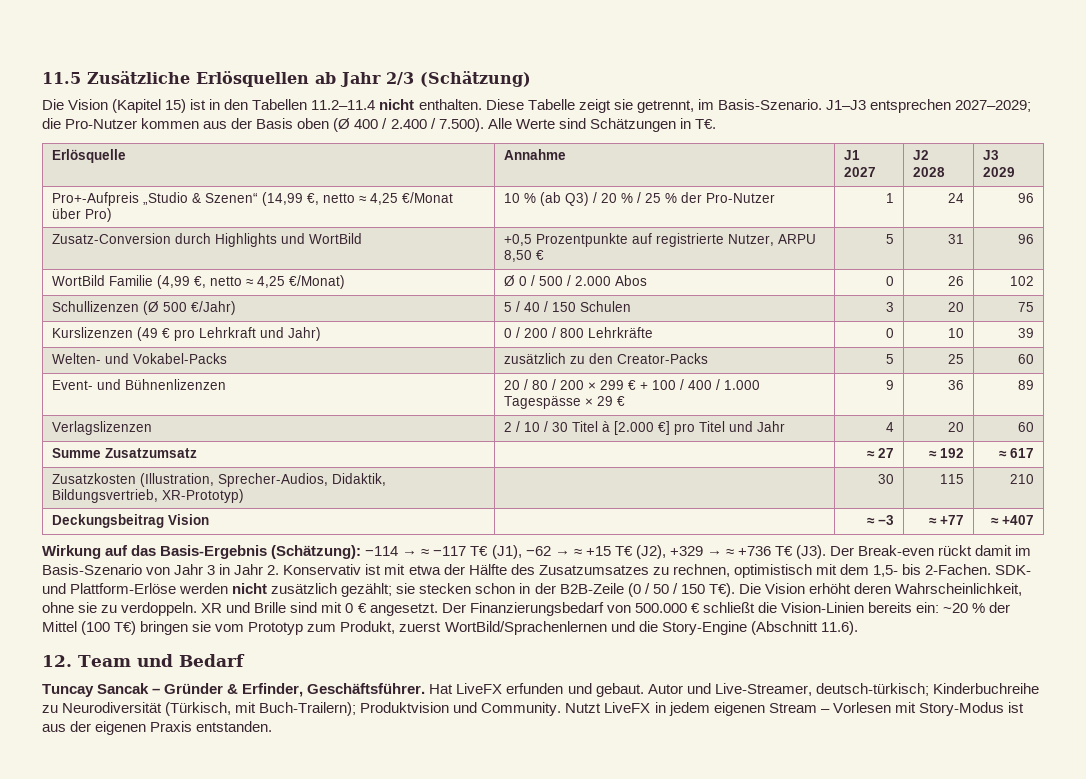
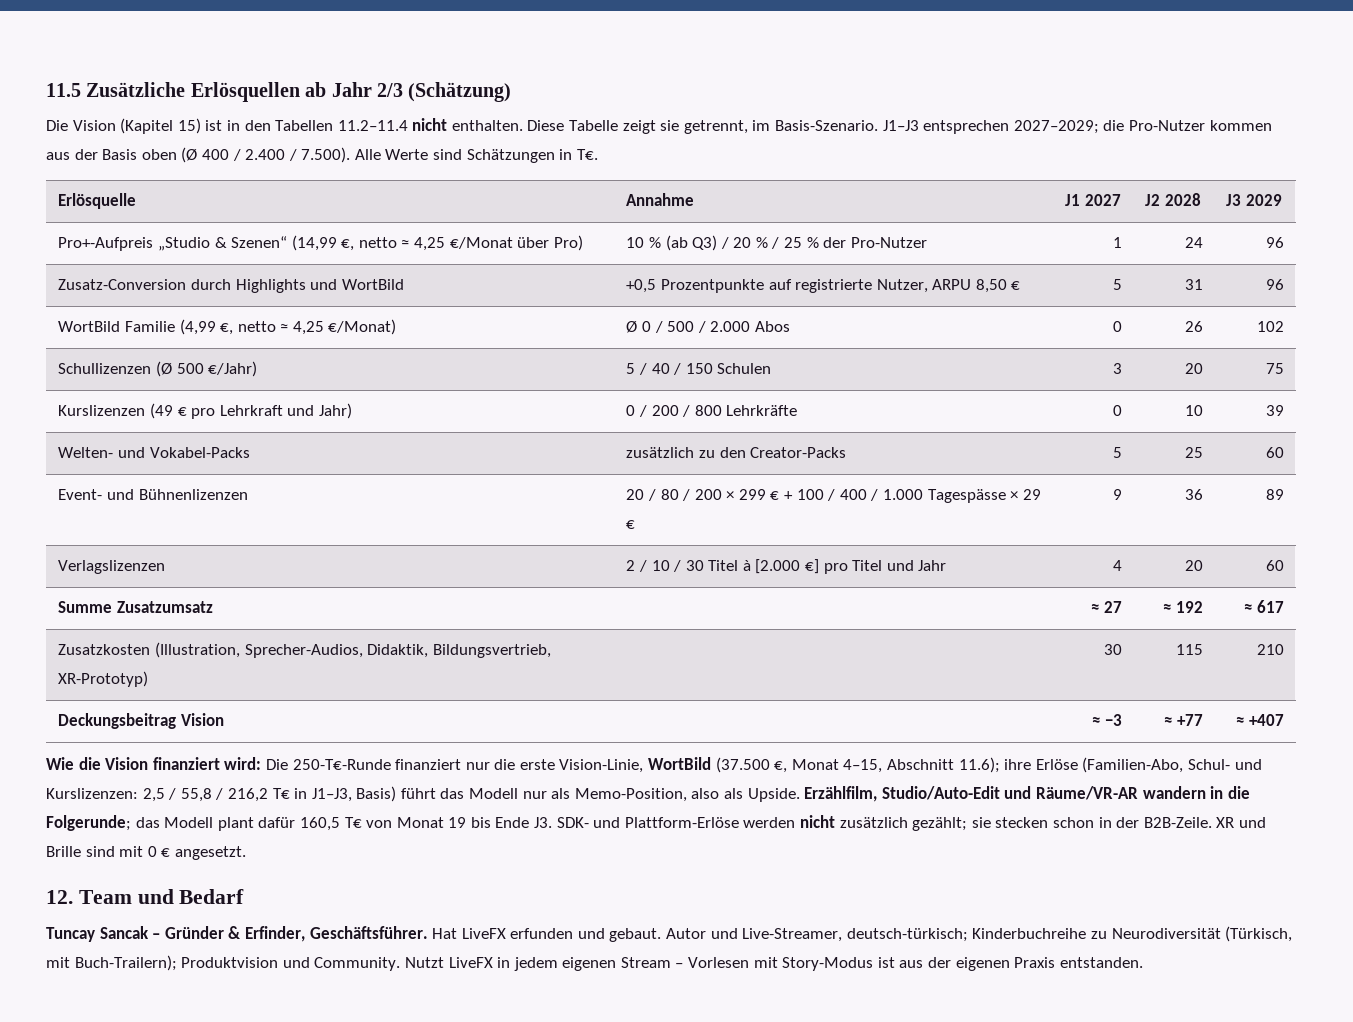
[42,545,1032,559] [42,564,992,578] Wirkung auf das Basis-Ergebnis (Schätzung): −114 → ≈ −117 T€ (J1), −62 → ≈ +15 T€ (J2), +329 → ≈ +736 T€ (J3). Der Break-even rückt damit im Basis-Szenario von Jahr 3 in Jahr 2. Konservativ ist mit etwa der Hälfte des Zusatzumsatzes zu rechnen, optimistisch mit dem 1,5- bis 2-Fachen. -> [46,757,1262,773] [46,786,1250,802] [46,815,553,831] Wie die Vision finanziert wird: Die 250-T€-Runde finanziert nur die erste Vision-Linie, WortBild (37.500 €, Monat 4–15, Abschnitt 11.6); ihre Erlöse (Familien-Abo, Schul- und Kurslizenzen: 2,5 / 55,8 / 216,2 T€ in J1–J3, Basis) führt das Modell nur als Memo-Position, also als Upside. Erzählfilm, Studio/Auto-Edit und Räume/VR-AR wandern in die Folgerunde; das Modell plant dafür 160,5 T€ von Monat 19 bis Ende J3.
[559,583,1023,597] [42,602,198,616] B2B-Zeile (0 / 50 / 150 T€). Die Vision erhöht deren Wahrscheinlichkeit, ohne sie zu verdoppeln. -> [1143,817,1212,828] B2B-Zeile.
[441,602,1011,616] [42,621,858,635] Der Finanzierungsbedarf von 500.000 € schließt die Vision-Linien bereits ein: ~20 % der Mittel (100 T€) bringen sie vom Prototyp zum Produkt, zuerst WortBild/Sprachenlernen und die Story-Engine (Abschnitt 11.6). -> (246, 853) none

